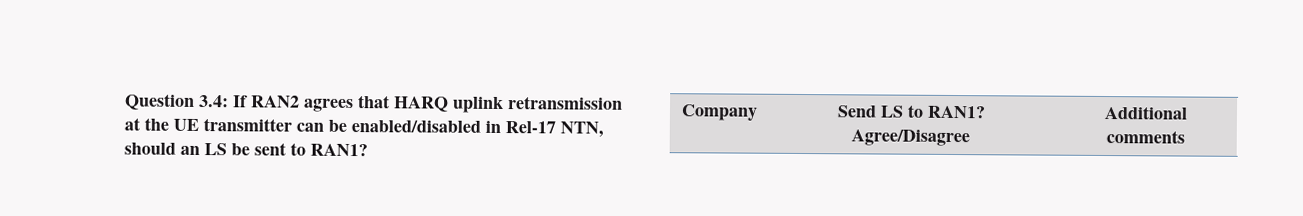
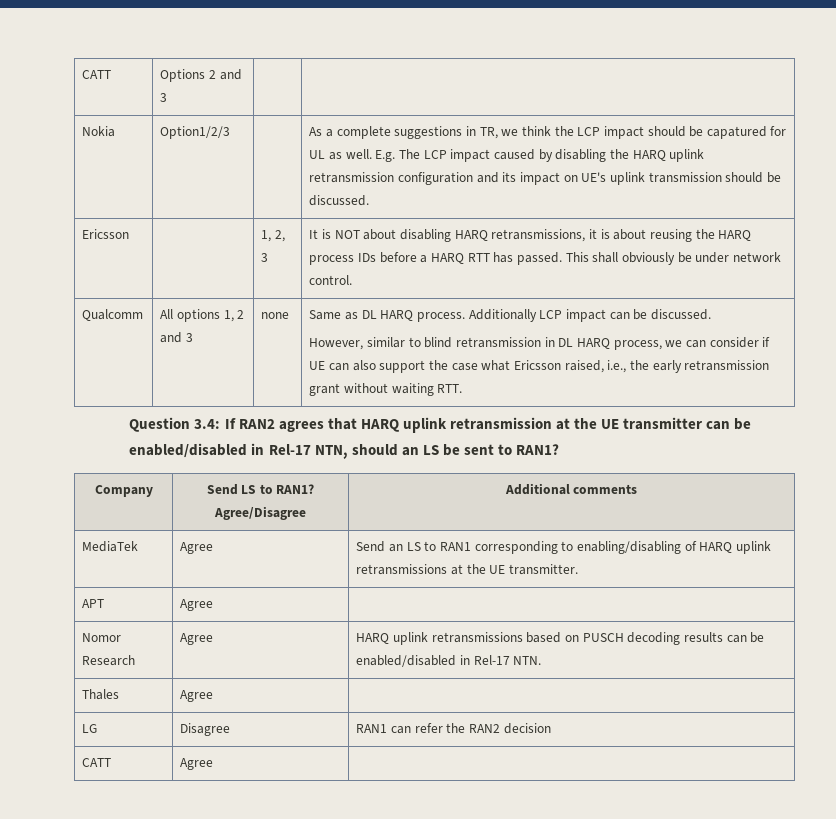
(124, 101) none -> [82,70,112,79] [160,69,242,82] [160,93,168,102] [82,126,116,137] [160,126,231,139] [309,126,787,139] [309,149,705,162] [309,172,781,185] [309,195,370,206] [82,229,130,239] [261,230,286,242] [261,253,269,262] [309,229,752,242] [309,252,781,265] [309,275,353,285] [82,309,144,321] [160,309,245,322] [160,332,194,343] [261,312,290,319] [309,309,711,322] [309,337,771,350] [309,360,770,373] [309,383,463,396] CATT | Options 2 and 3 | | // Nokia | Option1/2/3 | | As a complete suggestions in TR, we think the LCP impact should be capatured for UL as well. E.g. The LCP impact caused by disabling the HARQ uplink retransmission configuration and its impact on UE's uplink transmission should be discussed. // Ericsson | | 1, 2, 3 | It is NOT about disabling HARQ retransmissions, it is about reusing the HARQ process IDs before a HARQ RTT has passed. This shall obviously be under network control. // Qualcomm | All options 1, 2 and 3 | none | Same as DL HARQ process. Additionally LCP impact can be discussed. // However, similar to blind retransmission in DL HARQ process, we can consider if UE can also support the case what Ericsson raised, i.e., the early retransmission grant without waiting RTT. //
(1185, 137) none -> [82,541,139,552] [180,542,214,554] [356,541,771,554] [356,564,579,575] [82,599,105,608] [180,599,214,611] [82,633,122,642] [82,655,136,666] [180,633,214,645] [356,632,765,645] [356,655,542,667] [82,689,120,700] [180,690,214,702] [82,724,98,733] [180,723,231,736] [356,723,551,734] [82,758,112,767] [180,758,214,770] // MediaTek | Agree | Send an LS to RAN1 corresponding to enabling/disabling of HARQ uplink retransmissions at the UE transmitter. // APT | Agree | // Nomor Research | Agree | HARQ uplink retransmissions based on PUSCH decoding results can be enabled/disabled in Rel-17 NTN. // Thales | Agree | // LG | Disagree | RAN1 can refer the RAN2 decision // CATT | Agree |

